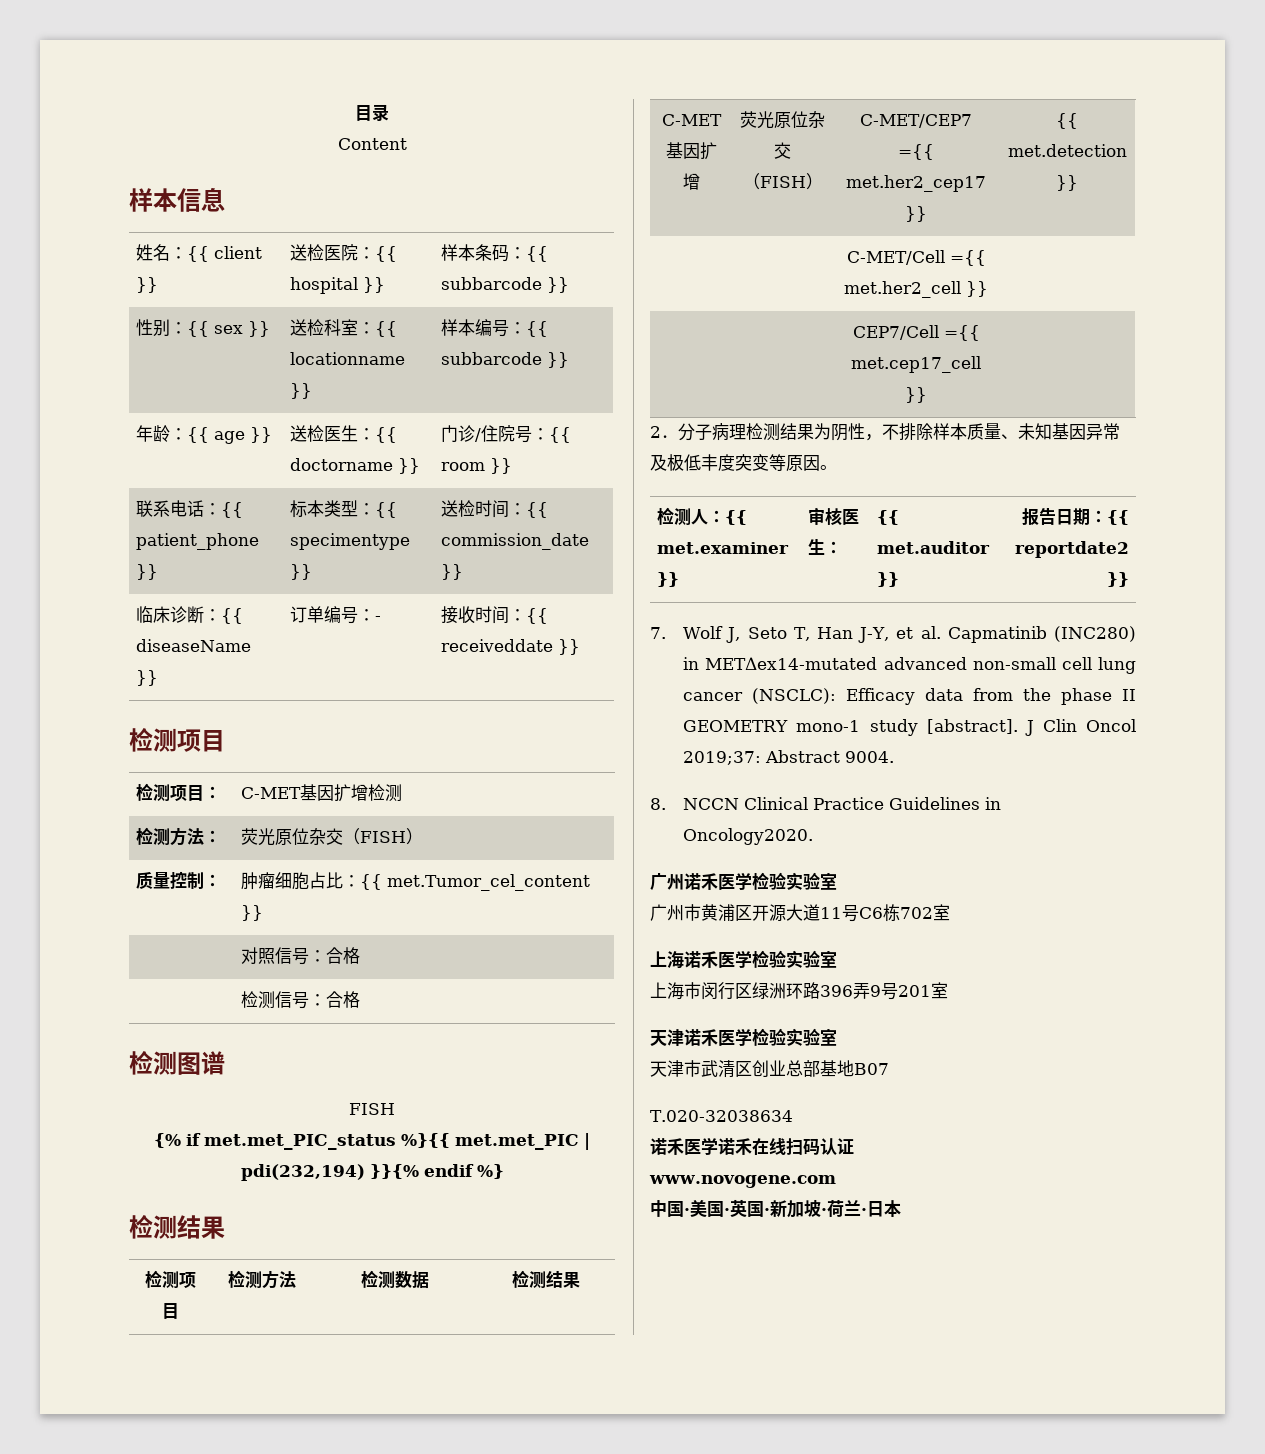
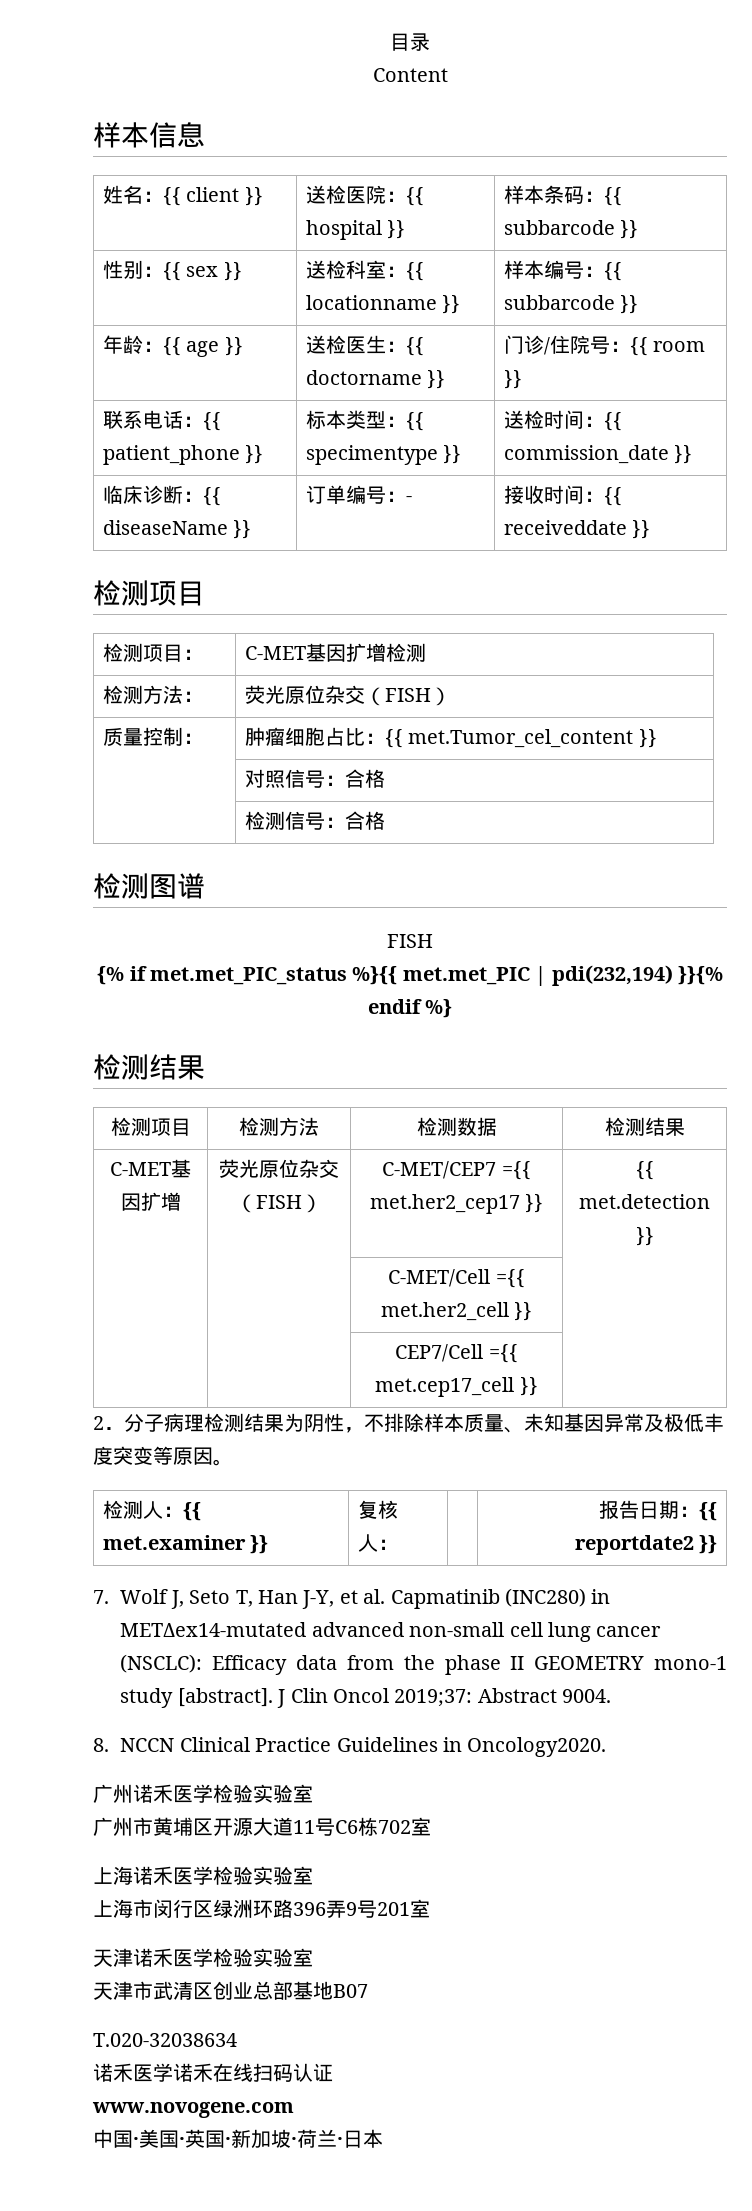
[808,507,860,526] [808,539,843,555] [877,510,900,525] [877,541,991,554] [877,572,900,587] 审核医生： | {{ met.auditor }} -> [358,1500,399,1519] [358,1534,399,1552] 复核人： |
[718,904,735,922] 浦 -> [173,1817,193,1836] 埔

